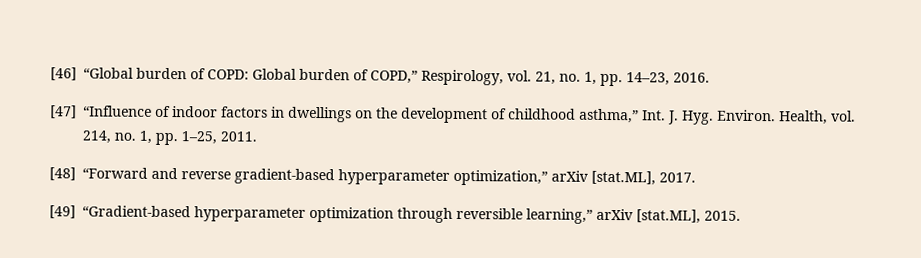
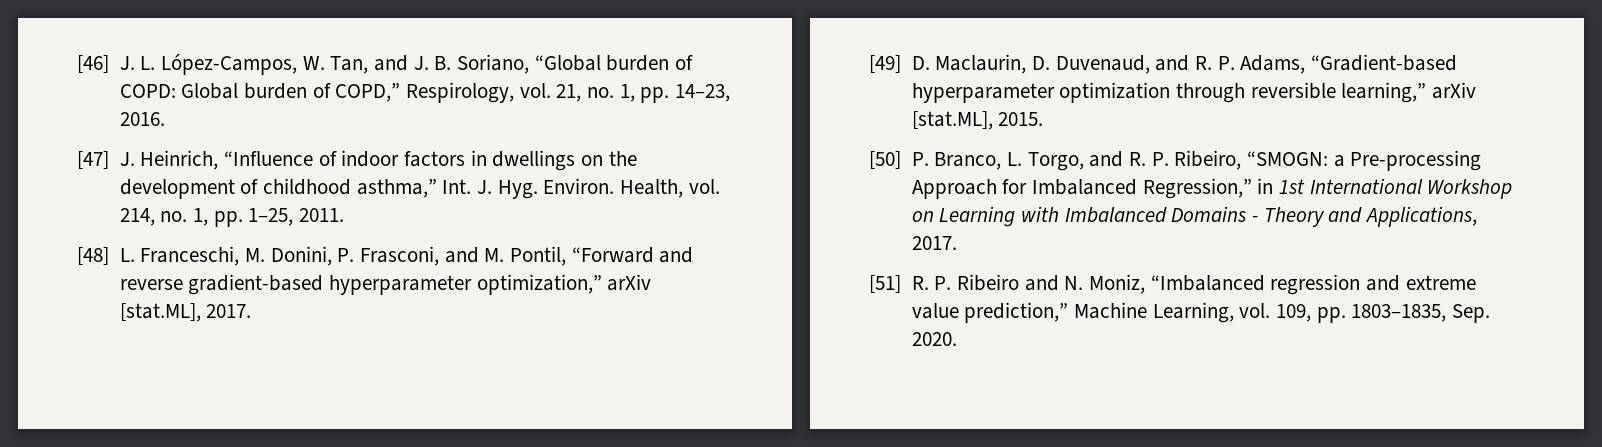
(77, 74) none -> [119,54,529,75] J. L. López-Campos, W. Tan, and J. B. Soriano,
(77, 112) none -> [119,150,219,170] J. Heinrich,
(76, 174) none -> [119,246,566,266] L. Franceschi, M. Donini, P. Frasconi, and M. Pontil,
(76, 212) none -> [911,54,1306,74] D. Maclaurin, D. Duvenaud, and R. P. Adams,
(741, 215) none -> [869,150,1482,171] [911,178,1513,199] [911,206,1477,227] [911,236,957,250] [869,274,1476,295] [911,302,1490,323] [911,332,957,346] // [50] P. Branco, L. Torgo, and R. P. Ribeiro, “SMOGN: a Pre-processing Approach for Imbalanced Regression,” in 1st International Workshop on Learning with Imbalanced Domains - Theory and Applications, 2017. // [51] R. P. Ribeiro and N. Moniz, “Imbalanced regression and extreme value prediction,” Machine Learning, vol. 109, pp. 1803–1835, Sep. 2020.

